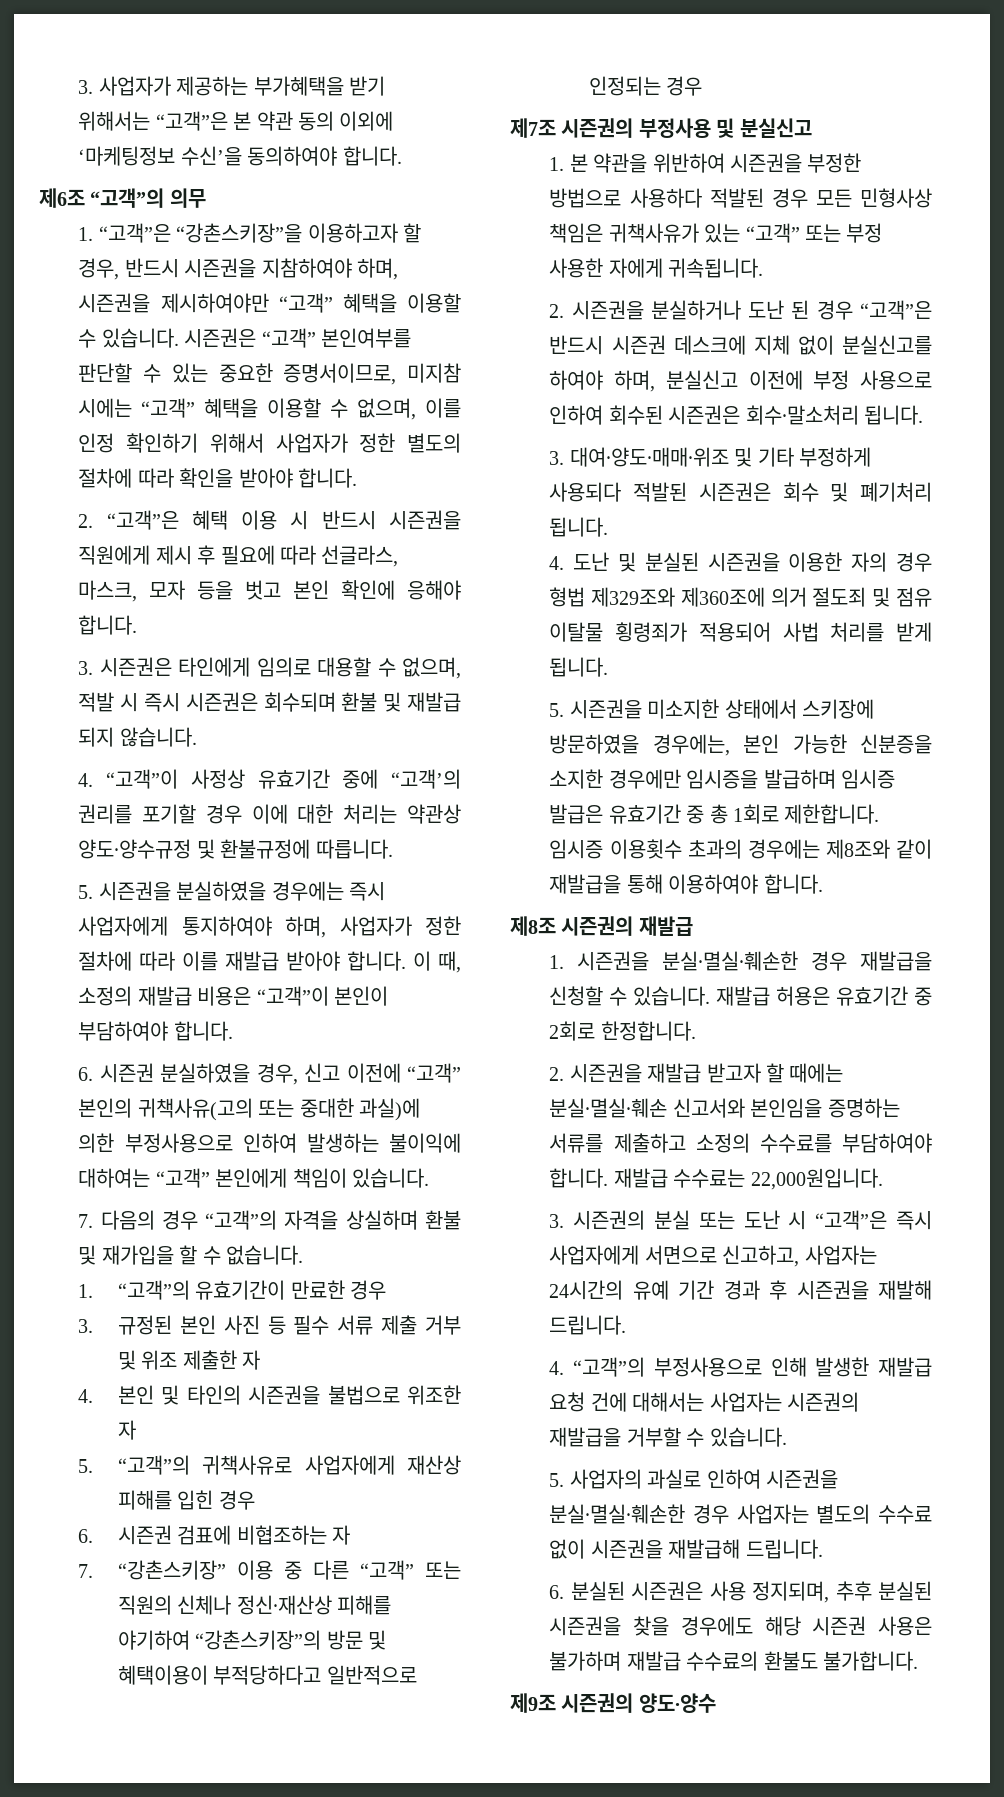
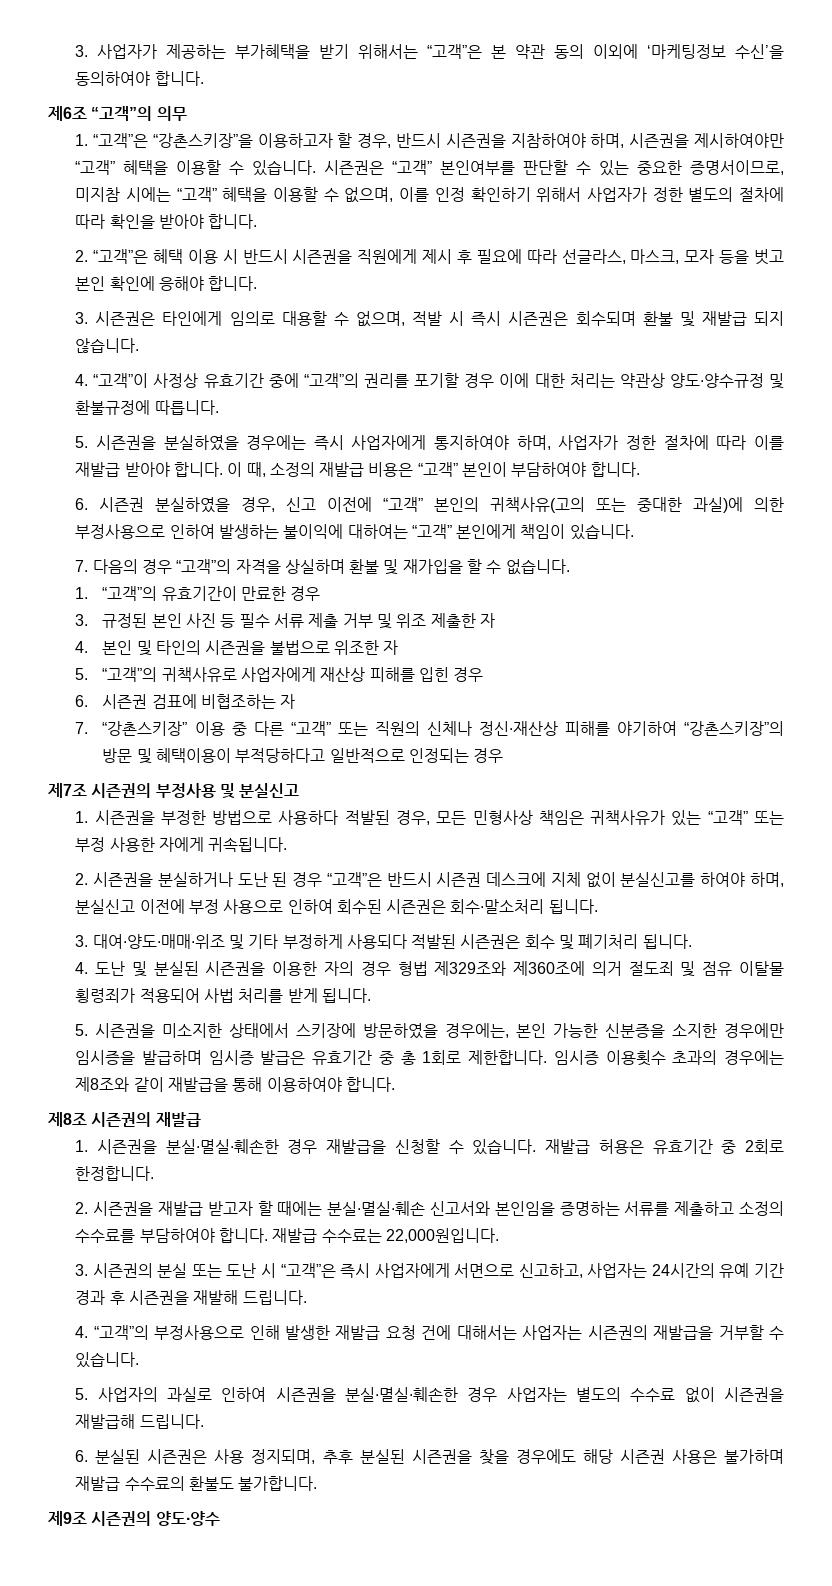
[391,769,461,789] “고객’의 -> [303,373,359,388] “고객”의
[256,986,329,1006] “고객”이 -> [417,462,458,477] “고객”
[569,153,725,173] 본 약관을 위반하여 -> (89, 817) none
[771,188,808,208] 경우 -> [395,810,430,825] 경우,

